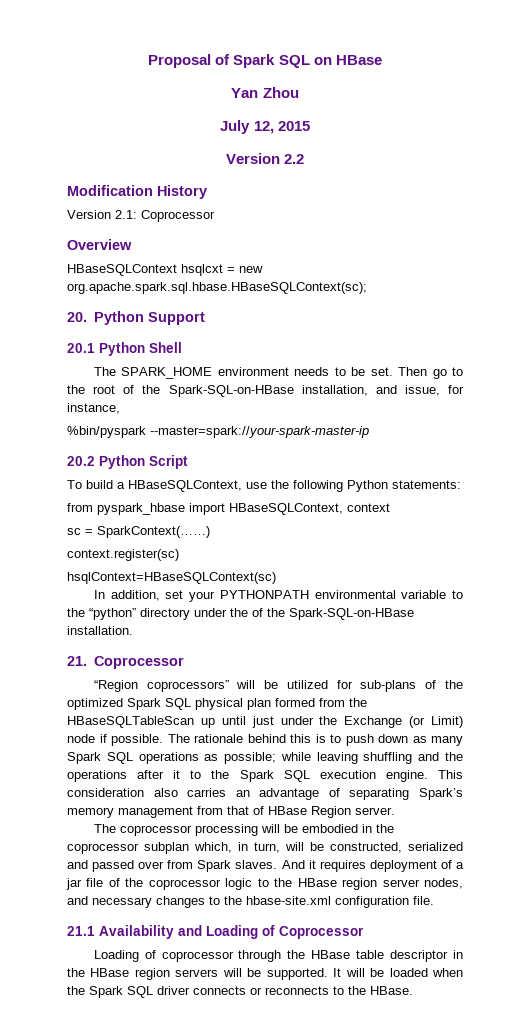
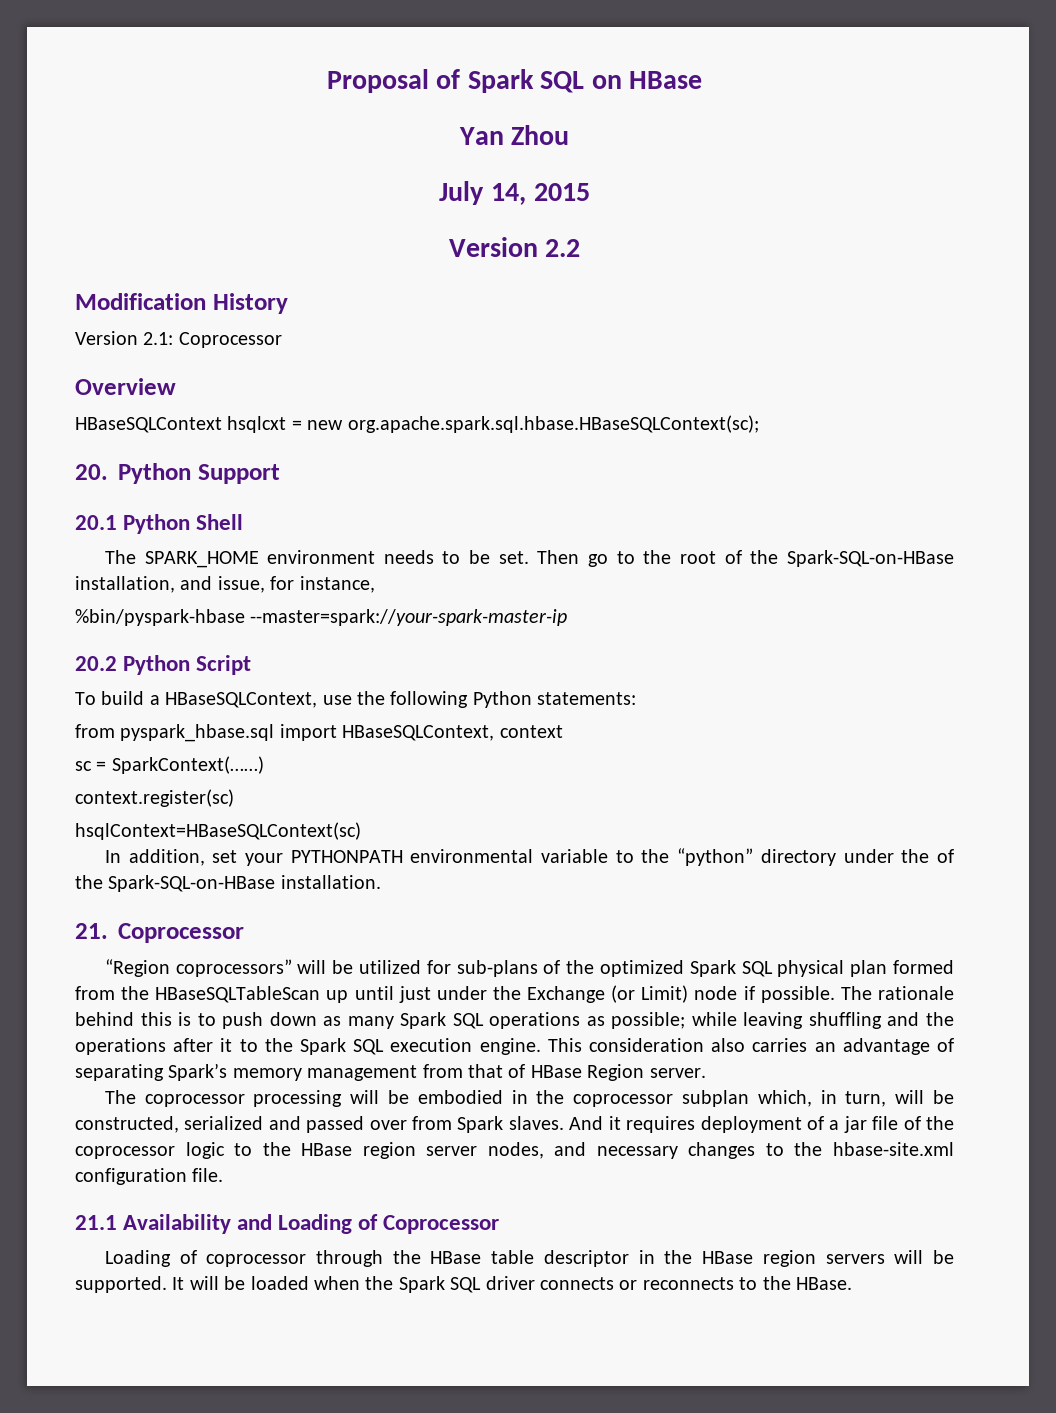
[253,121,274,134] 12, -> [491,183,526,205] 14,
[67,426,146,438] %bin/pyspark -> [75,609,245,626] %bin/pyspark-hbase
[97,503,185,515] pyspark_hbase -> [120,724,275,742] pyspark_hbase.sql

